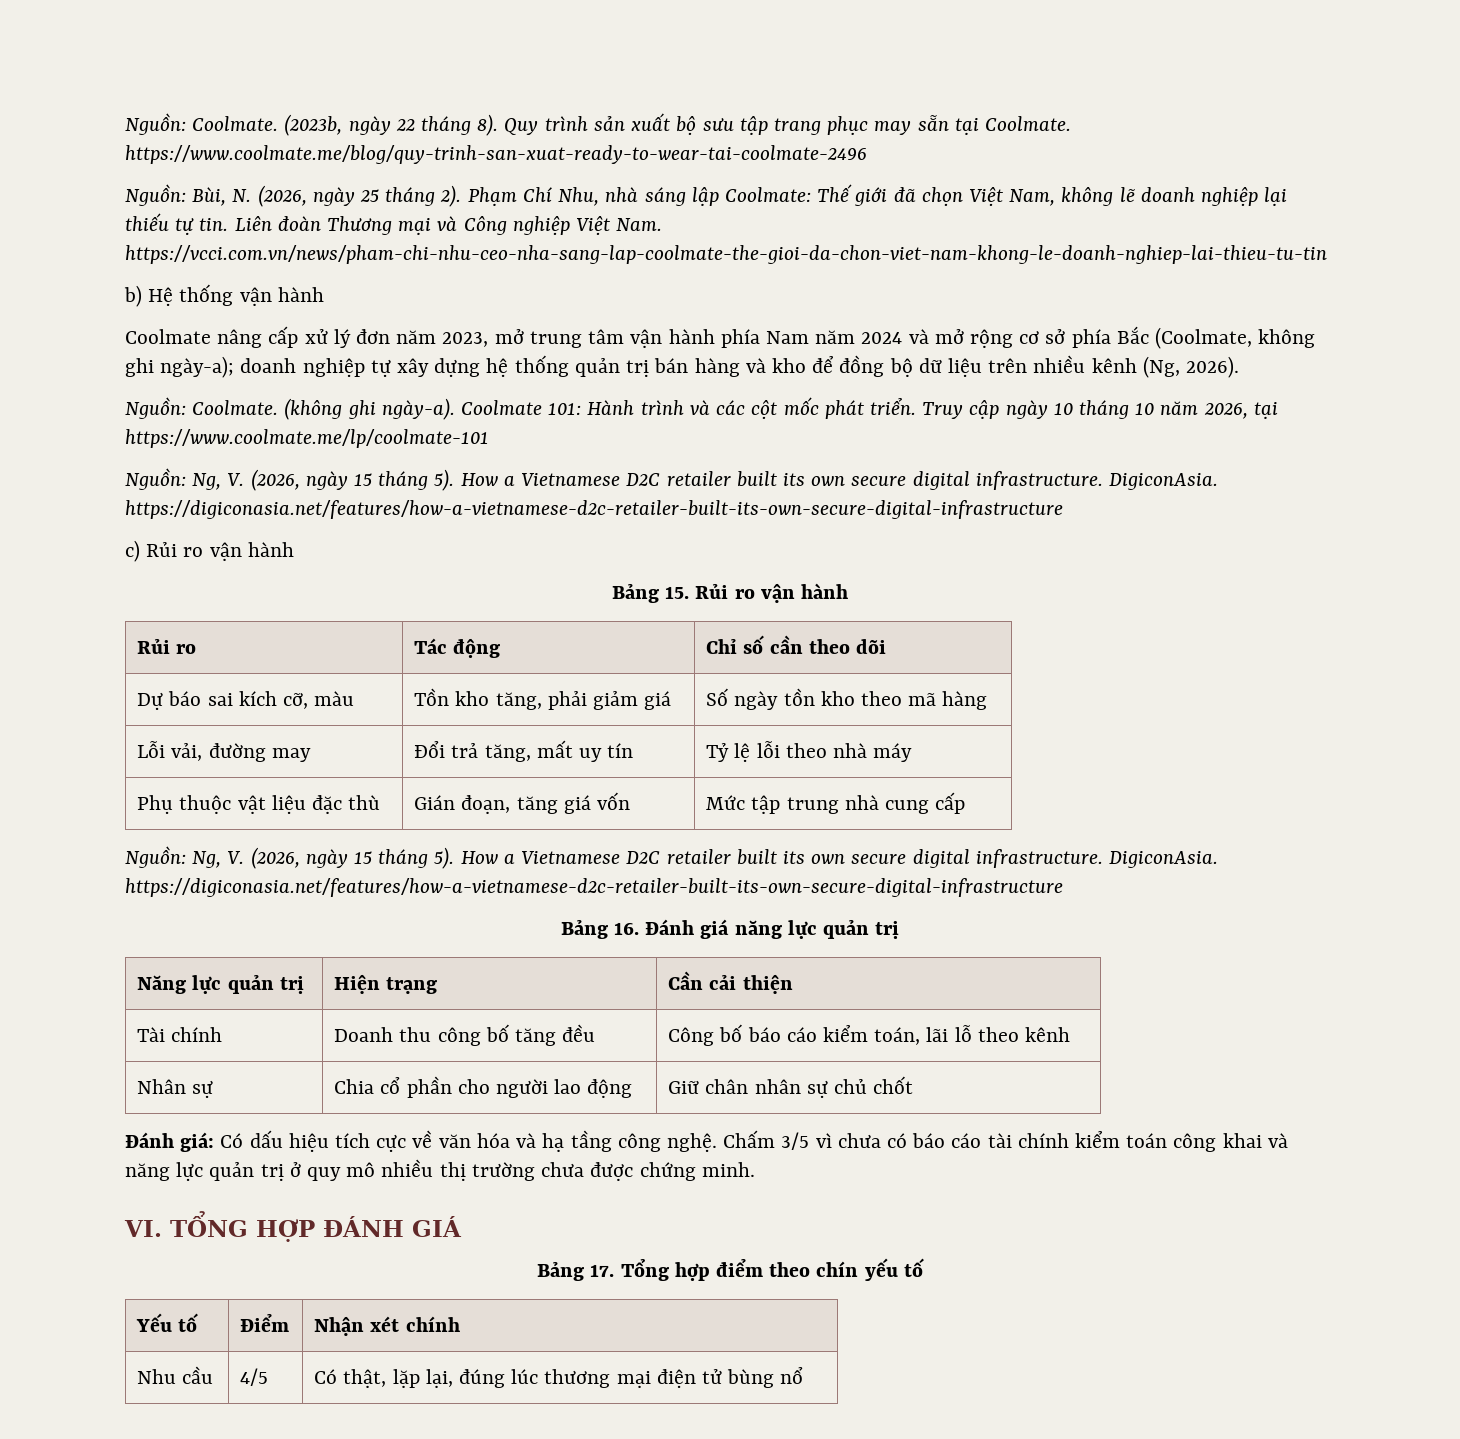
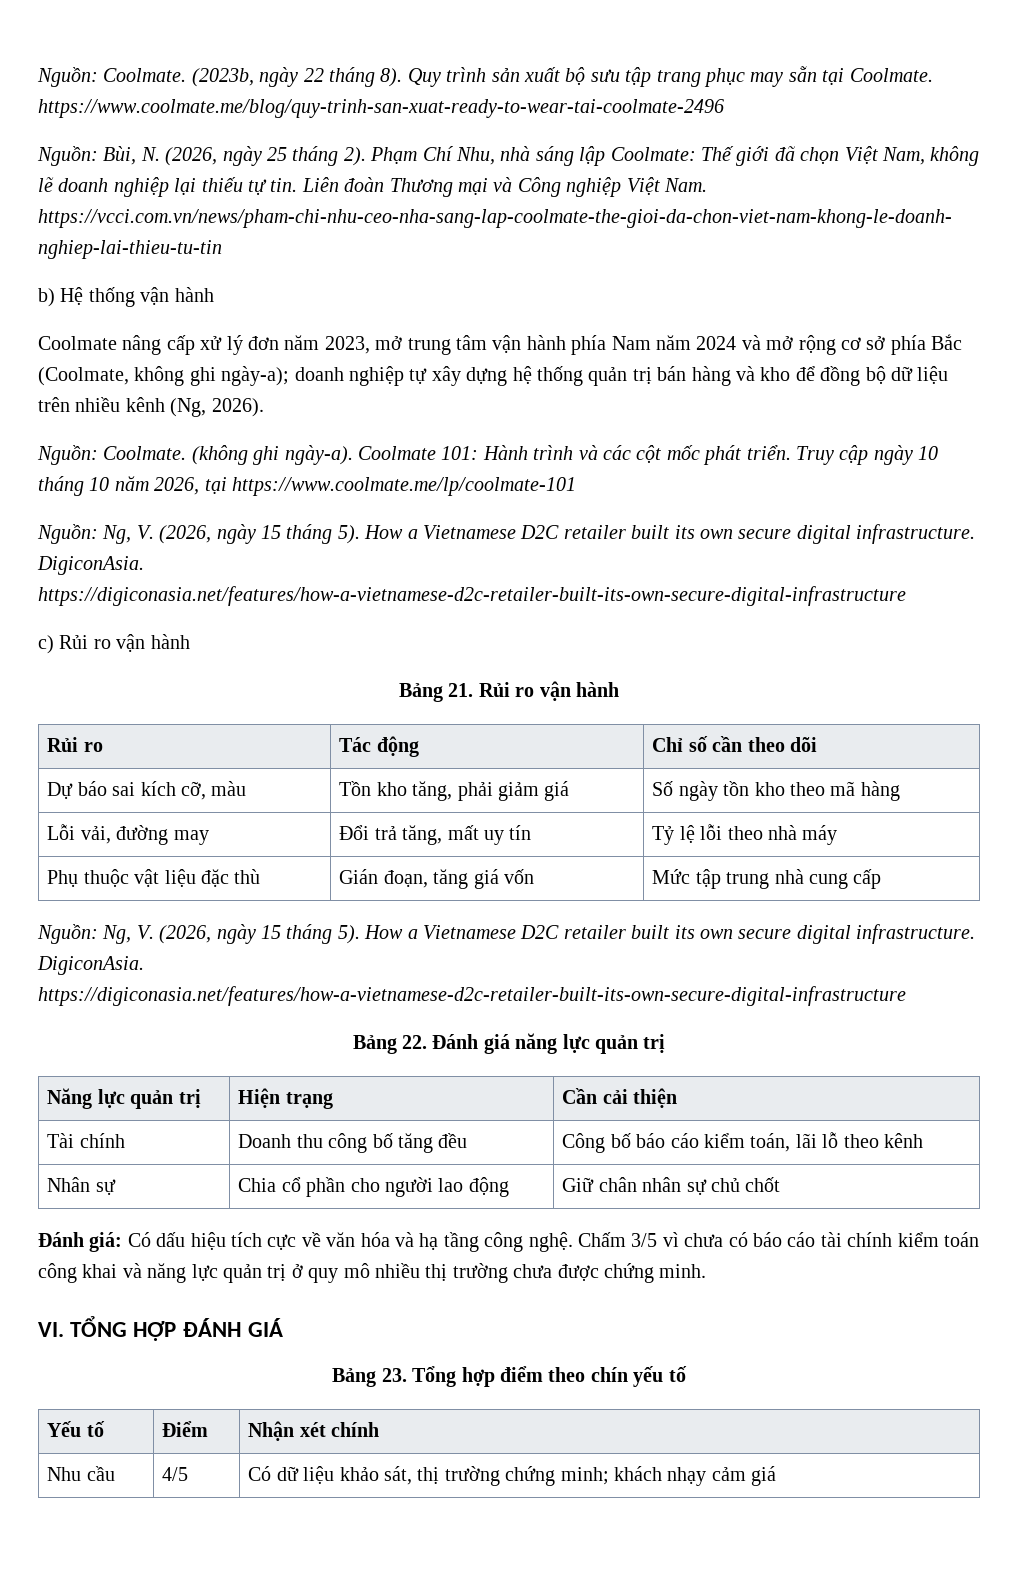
[665,586,690,599] 15. -> [448,683,474,697] 21.
[613,922,639,935] 16. -> [402,1035,427,1049] 22.
[590,1264,615,1277] 17. -> [381,1368,407,1382] 23.
[343,1367,804,1388] thật, lặp lại, đúng lúc thương mại điện tử bùng nổ -> [276,1466,777,1486] dữ liệu khảo sát, thị trường chứng minh; khách nhạy cảm giá

